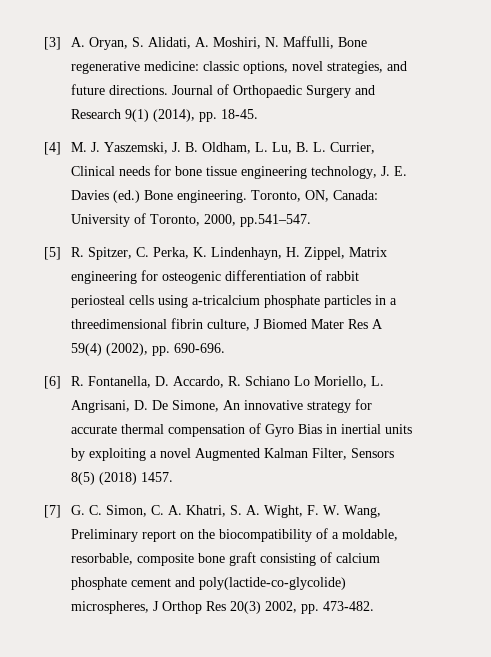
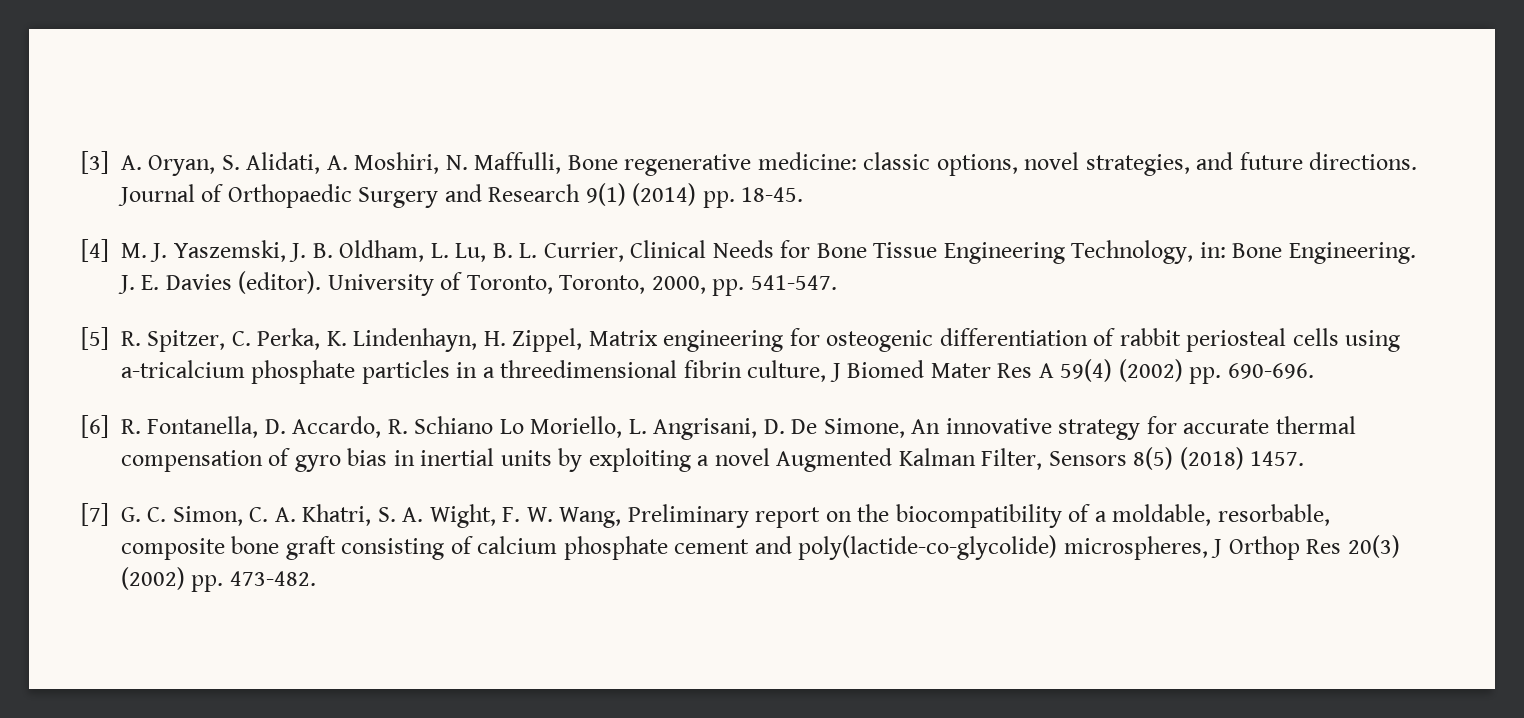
[153,109,196,122] (2014), -> [632,183,697,206] (2014)
[119,165,408,179] [71,190,379,203] [71,213,312,227] needs for bone tissue engineering technology, J. E. Davies (ed.) Bone engineering. Toronto, ON, Canada: University of Toronto, 2000, pp.541–547. -> [712,240,1416,264] [118,271,837,296] Needs for Bone Tissue Engineering Technology, in: Bone Engineering. J. E. Davies (editor). University of Toronto, Toronto, 2000, pp. 541-547.
[106,343,149,356] (2002), -> [1118,359,1183,382] (2002)
[265,424,323,437] Gyro Bias -> [294,448,388,472] gyro bias
[265,601,298,613] 2002, -> [121,567,185,590] (2002)

